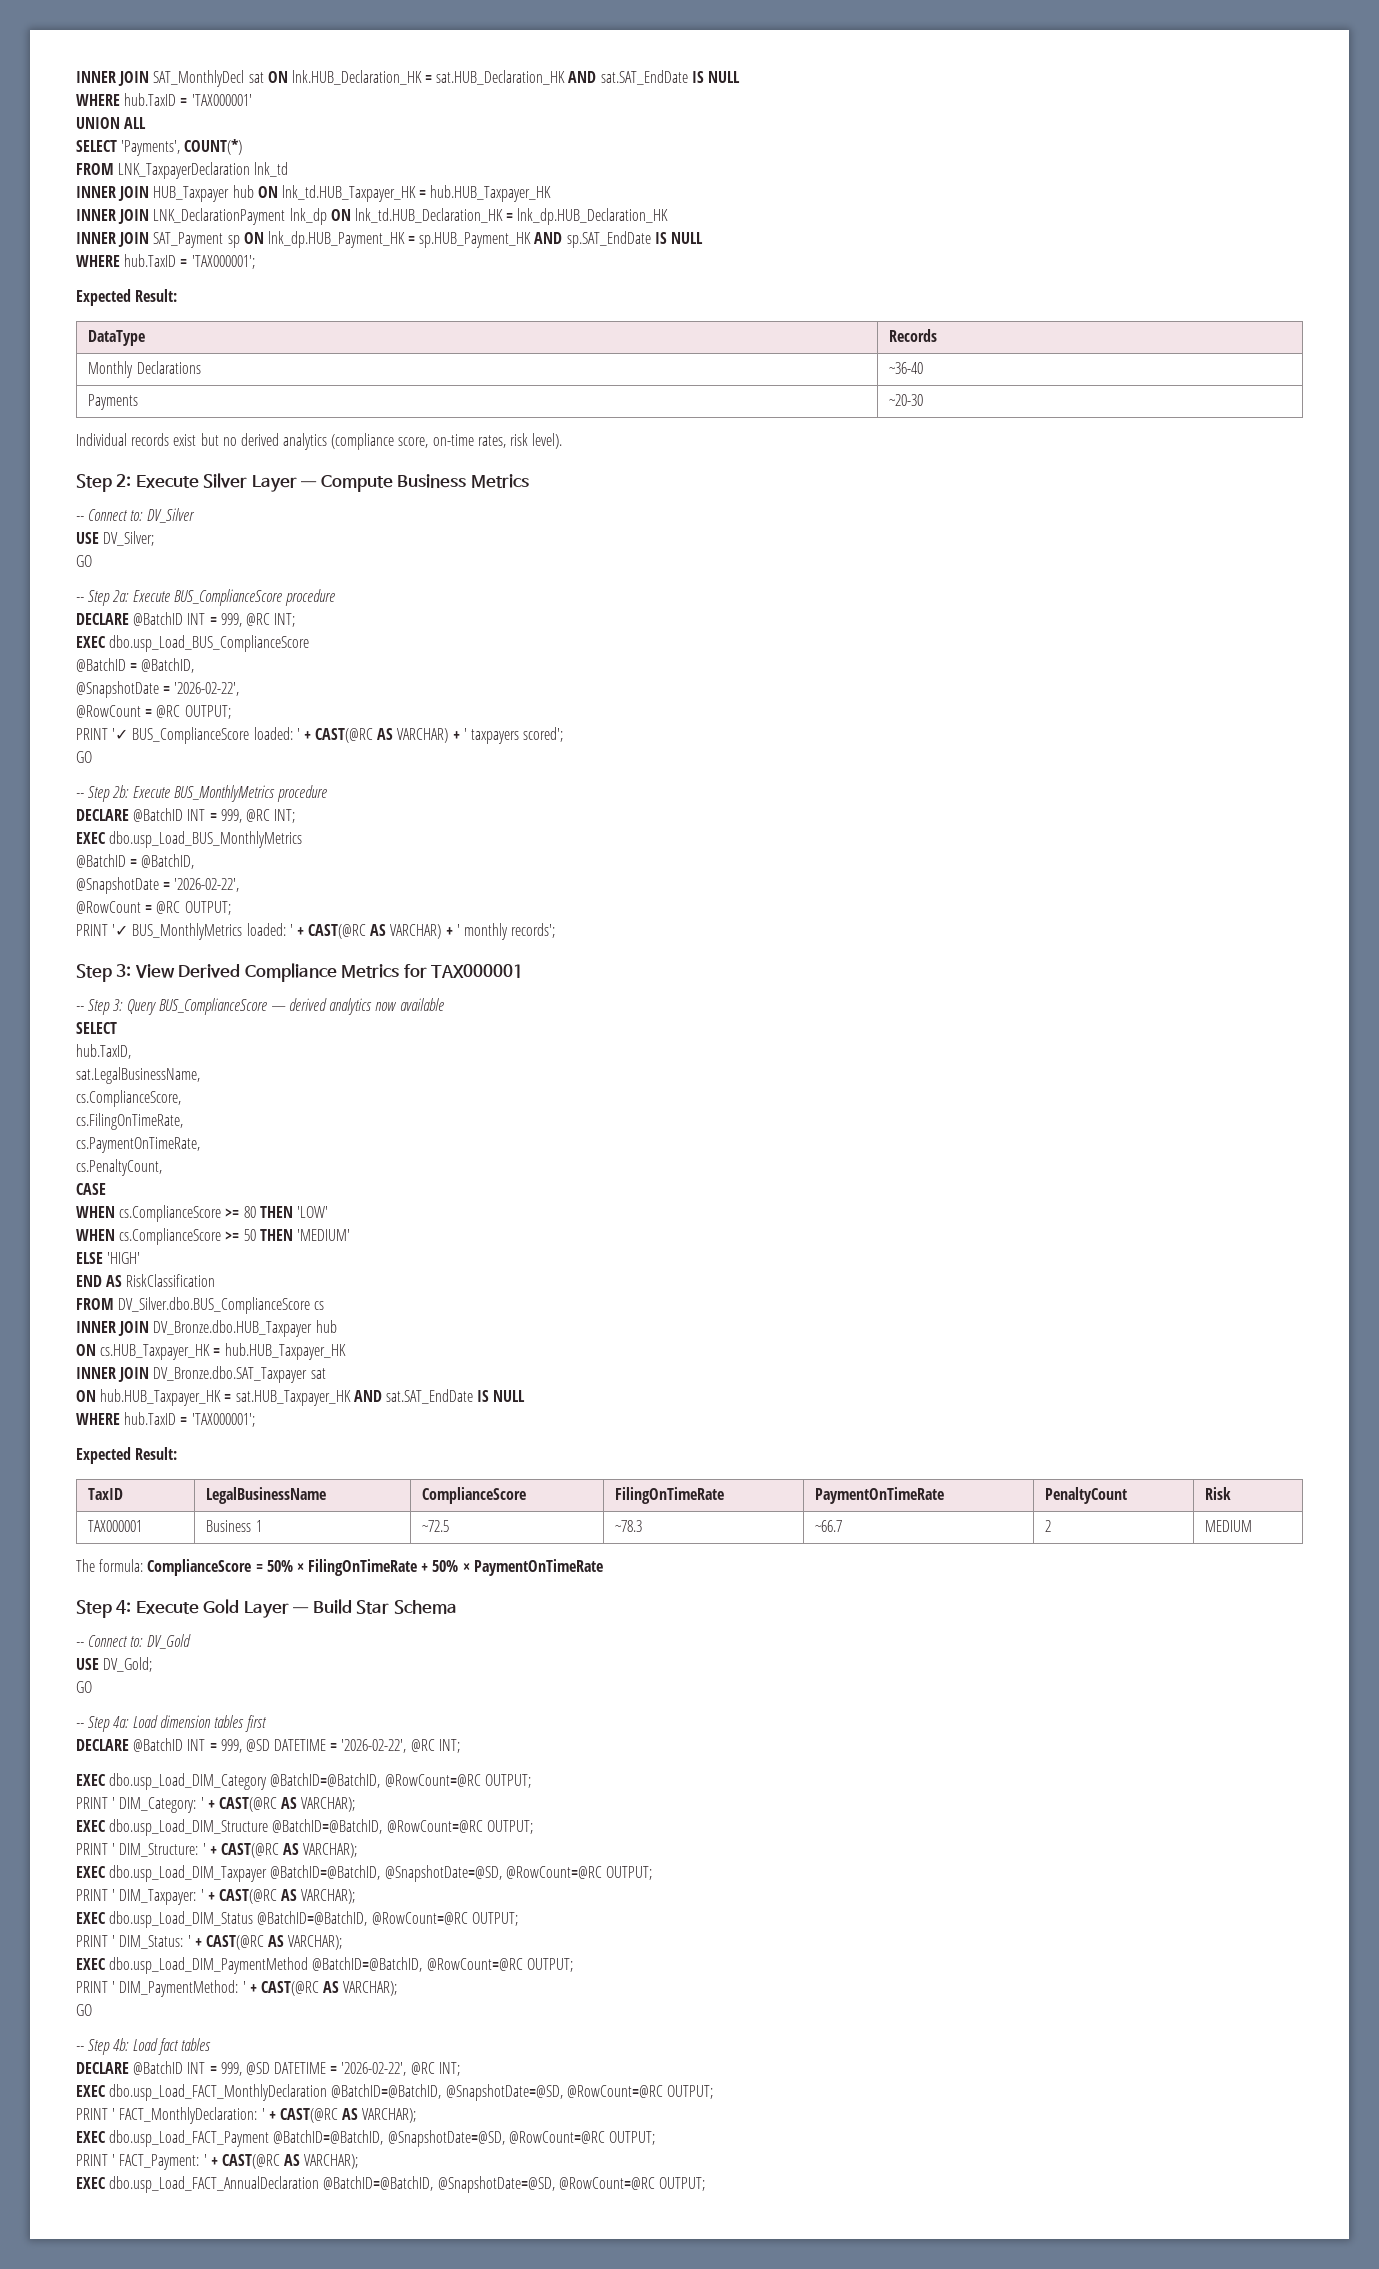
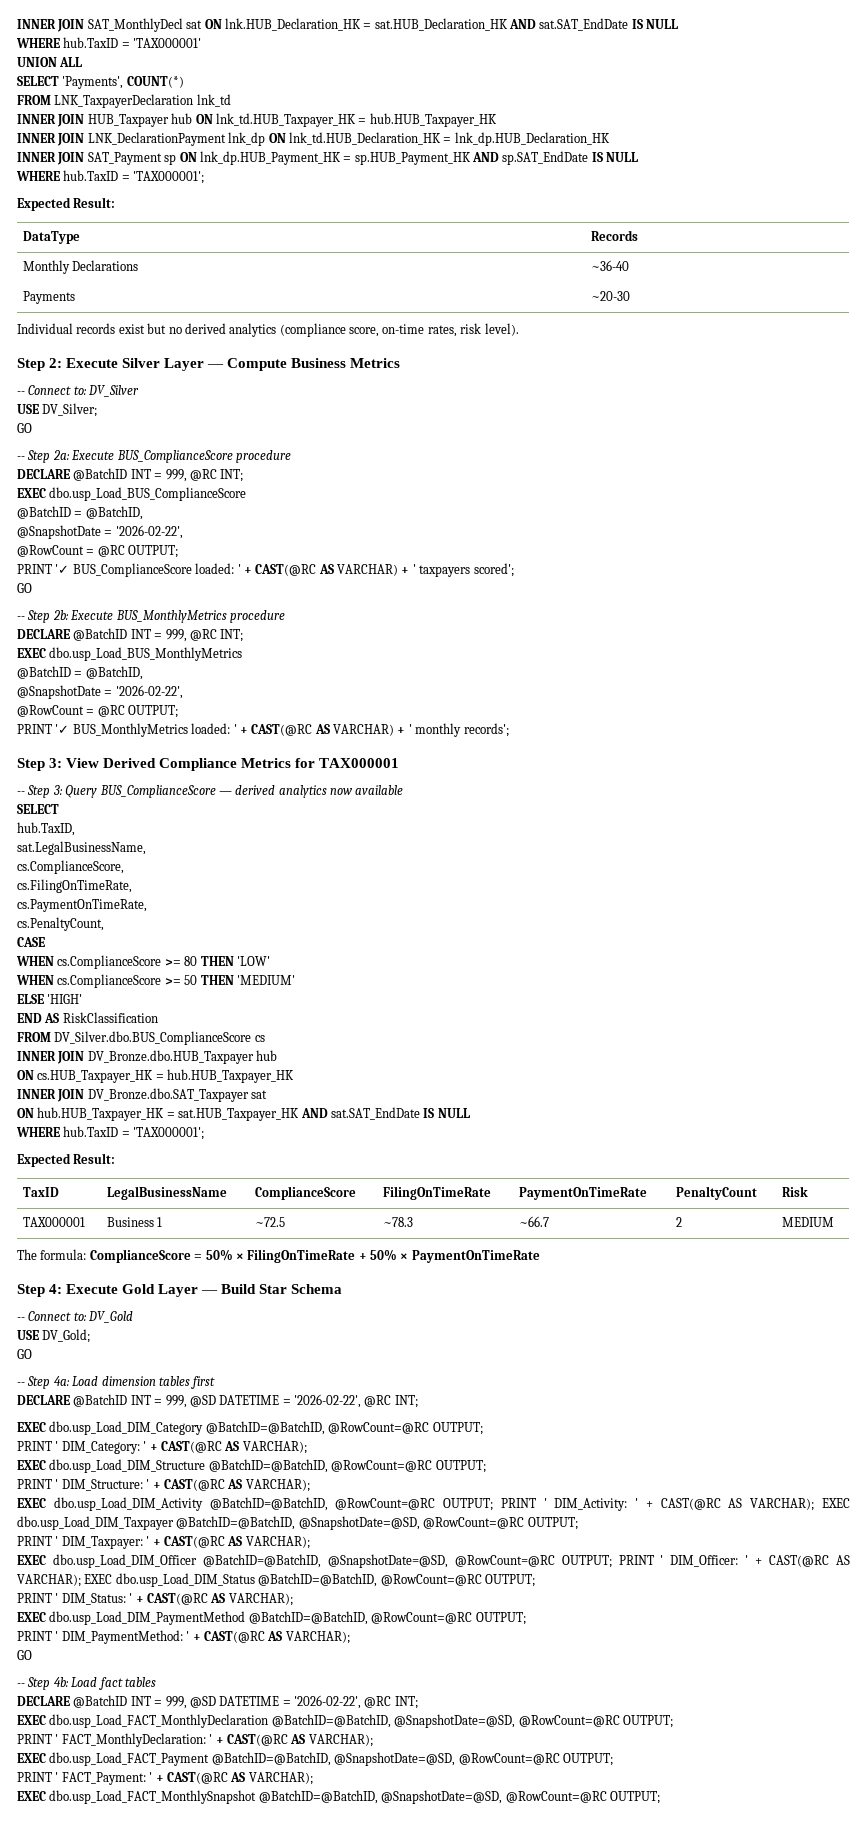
(106, 1872) none -> [53,1497,850,1511] dbo.usp_Load_DIM_Activity @BatchID=@BatchID, @RowCount=@RC OUTPUT; PRINT ' DIM_Activity: ' + CAST(@RC AS VARCHAR); EXEC
(106, 1918) none -> [52,1554,850,1568] [17,1574,113,1587] dbo.usp_Load_DIM_Officer @BatchID=@BatchID, @SnapshotDate=@SD, @RowCount=@RC OUTPUT; PRINT ' DIM_Officer: ' + CAST(@RC AS VARCHAR); EXEC
[109,2176,320,2193] dbo.usp_Load_FACT_AnnualDeclaration -> [49,1790,257,1804] dbo.usp_Load_FACT_MonthlySnapshot

